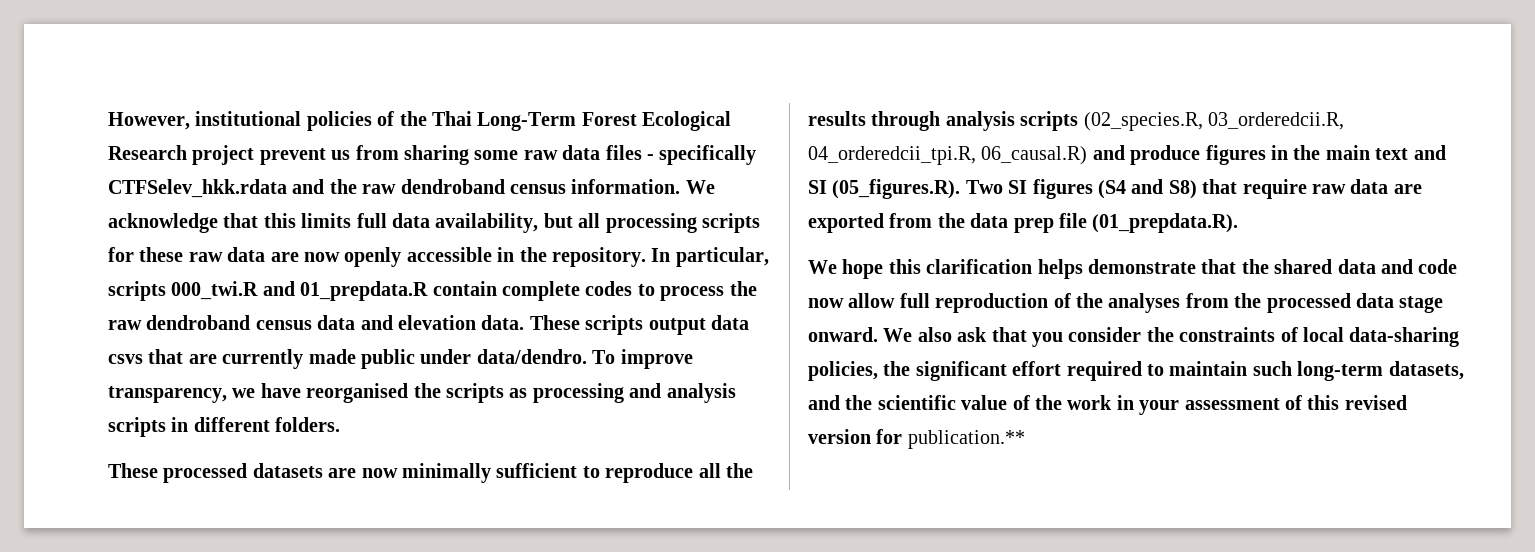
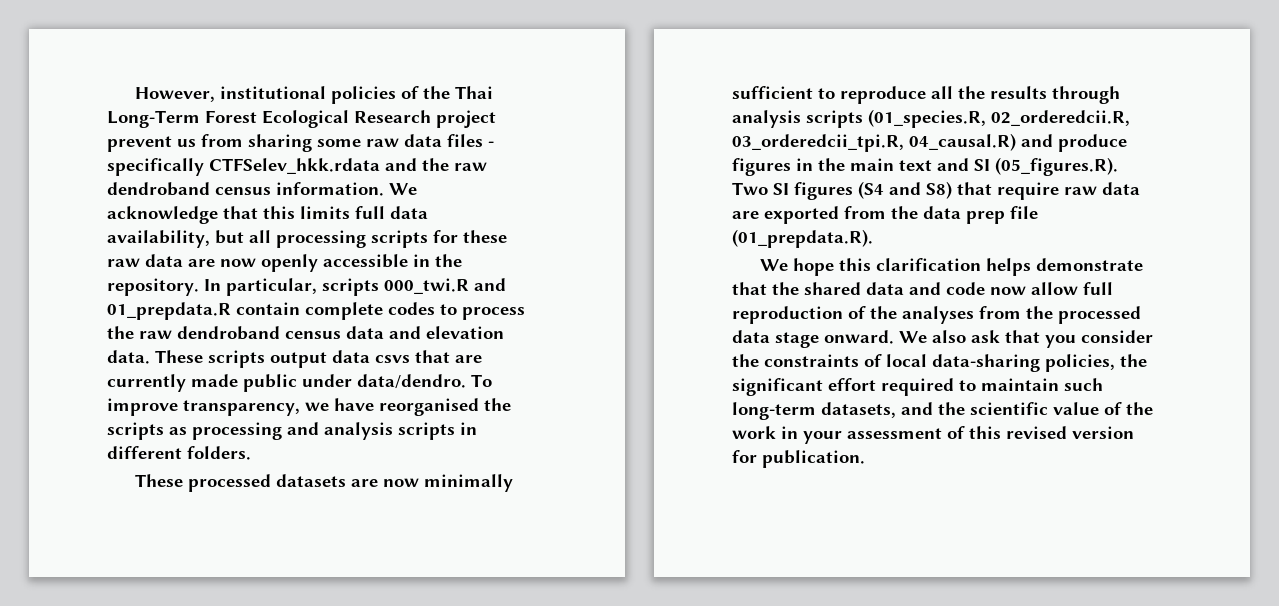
[1083,112,1344,131] [808,146,1088,165] (02_species.R, 03_orderedcii.R, 04_orderedcii_tpi.R, 06_causal.R) -> [868,109,1130,128] [732,133,1016,152] (01_species.R, 02_orderedcii.R, 03_orderedcii_tpi.R, 04_causal.R)
[907,430,1025,449] publication.** -> [762,450,865,468] publication.

